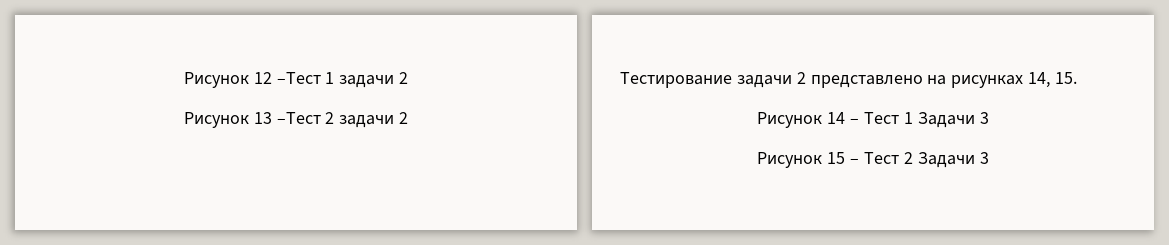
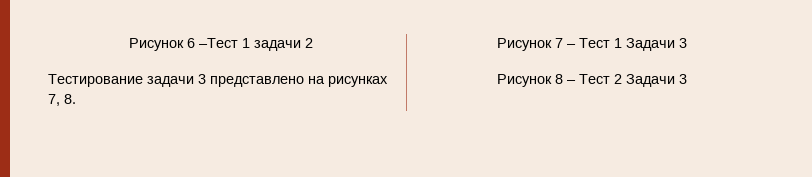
[183,72,272,88] Рисунок 12 -> [128,38,195,51] Рисунок 6
[183,112,409,128] // Рисунок 13 –Тест 2 задачи 2 -> (313, 43) none
[796,72,806,84] 2 -> [198,74,206,84] 3
[1028,72,1078,88] [757,112,846,128] 14, 15. // Рисунок 14 -> [48,94,76,106] [496,38,563,51] 7, 8. // Рисунок 7
[827,152,846,164] 15 -> [554,74,563,84] 8

